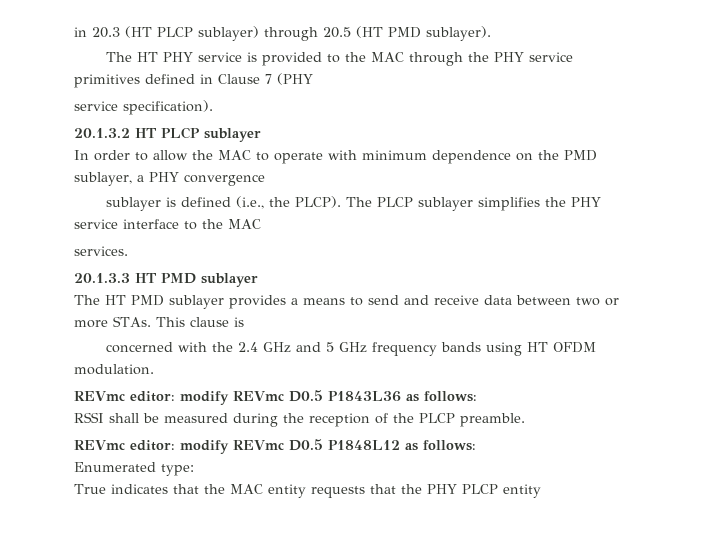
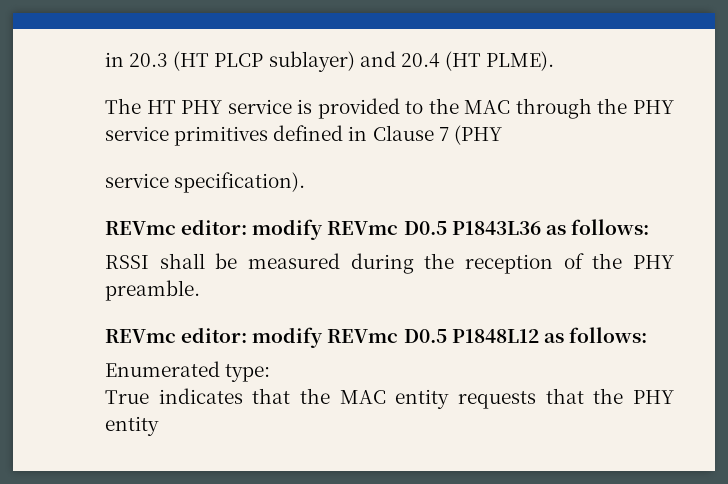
[264,26,491,41] through 20.5 (HT PMD sublayer). -> [359,51,555,71] and 20.4 (HT PLME).
[74,127,261,142] [74,150,597,164] [74,172,265,186] [106,196,602,211] [74,219,261,230] [74,246,128,256] [74,273,258,287] [74,295,619,309] [74,316,244,328] [106,342,597,356] [74,364,154,375] // 20.1.3.2 HT PLCP sublayer // In order to allow the MAC to operate with minimum dependence on the PMD sublayer, a PHY convergence // sublayer is defined (i.e., the PLCP). The PLCP sublayer simplifies the PHY service interface to the MAC // services. // 20.1.3.3 HT PMD sublayer // The HT PMD sublayer provides a means to send and receive data between two or more STAs. This clause is // concerned with the 2.4 GHz and 5 GHz frequency bands using HT OFDM modulation. -> (306, 182) none
[419,413,455,423] PLCP -> [633,255,675,269] PHY
[461,484,498,494] PLCP -> (675, 397) none

